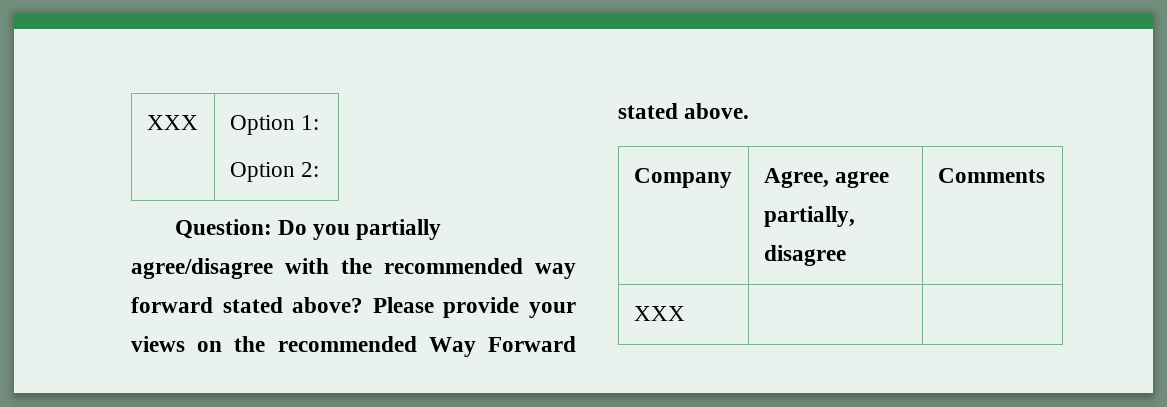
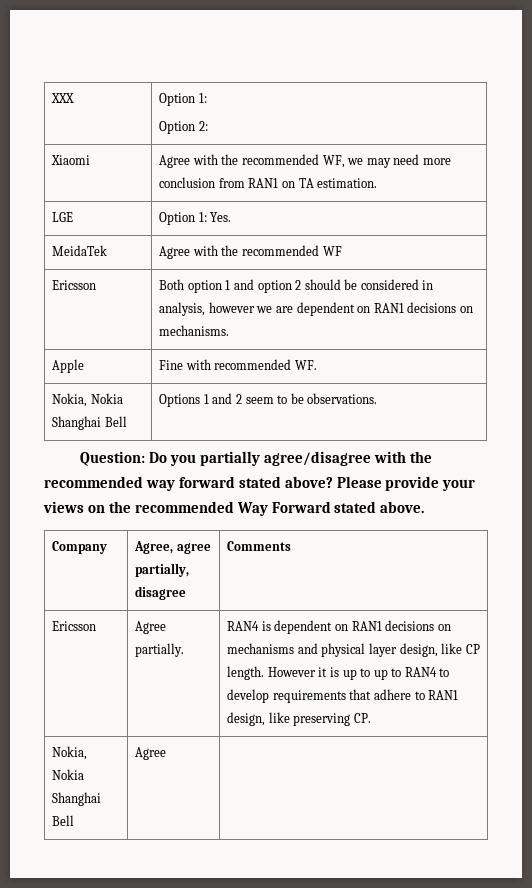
(320, 169) none -> [51,155,91,165] [159,154,451,168] [159,177,378,188] [52,212,74,222] [159,212,232,225] [52,245,108,256] [159,245,342,259] [52,280,97,290] [159,279,434,293] [159,302,473,316] [159,325,230,336] [52,359,85,373] [159,359,317,370] [52,393,123,407] [52,416,127,430] [159,393,378,407] // Xiaomi | Agree with the recommended WF, we may need more conclusion from RAN1 on TA estimation. // LGE | Option 1: Yes. // MeidaTek | Agree with the recommended WF // Ericsson | Both option 1 and option 2 should be considered in analysis, however we are dependent on RAN1 decisions on mechanisms. // Apple | Fine with recommended WF. // Nokia, Nokia Shanghai Bell | Options 1 and 2 seem to be observations.
[633,306,685,321] XXX | -> [52,621,97,631] [135,621,167,634] [135,643,185,657] [227,620,451,634] [227,643,480,657] [227,666,450,680] [227,689,459,703] [227,712,371,726] [52,746,88,760] [52,769,85,780] [52,792,102,806] [52,815,75,826] [135,747,167,760] Ericsson | Agree partially. | RAN4 is dependent on RAN1 decisions on mechanisms and physical layer design, like CP length. However it is up to up to RAN4 to develop requirements that adhere to RAN1 design, like preserving CP. // Nokia, Nokia Shanghai Bell | Agree

